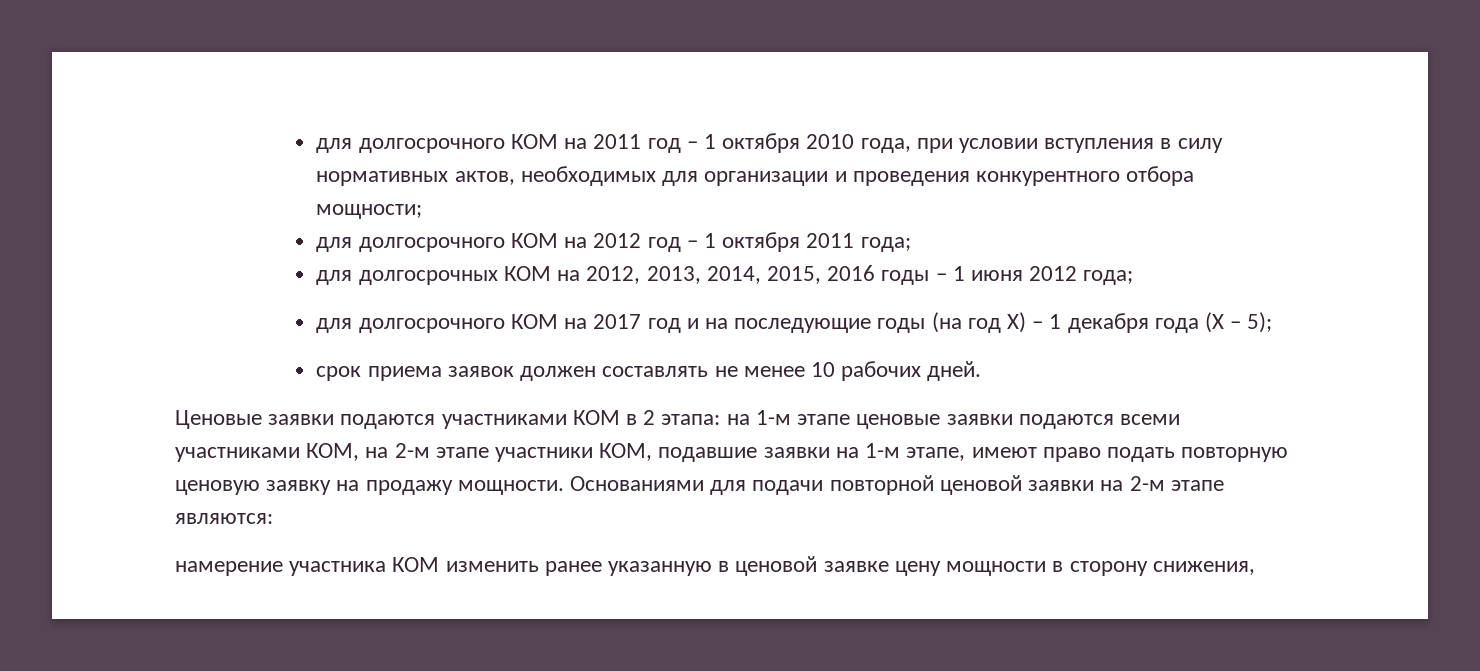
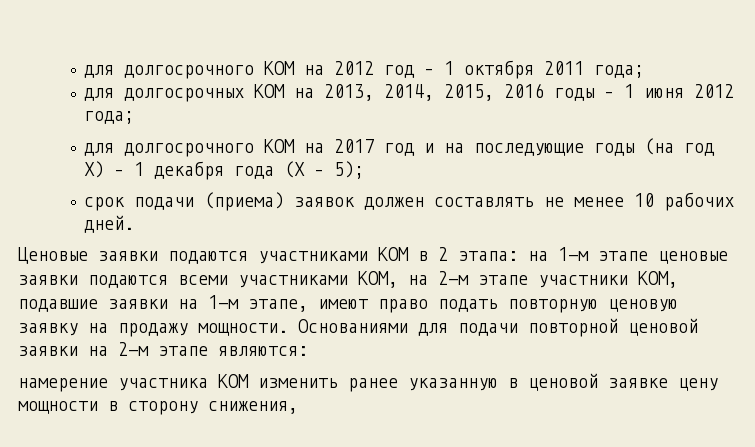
[316,133,1223,153] [316,166,1195,186] [316,204,423,219] [316,233,588,252] для долгосрочного КОМ на 2011 год – 1 октября 2010 года, при условии вступления в силу нормативных актов, необходимых для организации и проведения конкурентного отбора мощности; // для долгосрочного КОМ на -> [84,61,325,79] для долгосрочного КОМ на
[586,266,641,284] 2012, -> (315, 93) none
[367,366,442,381] приема -> [134,192,285,211] подачи (приема)

